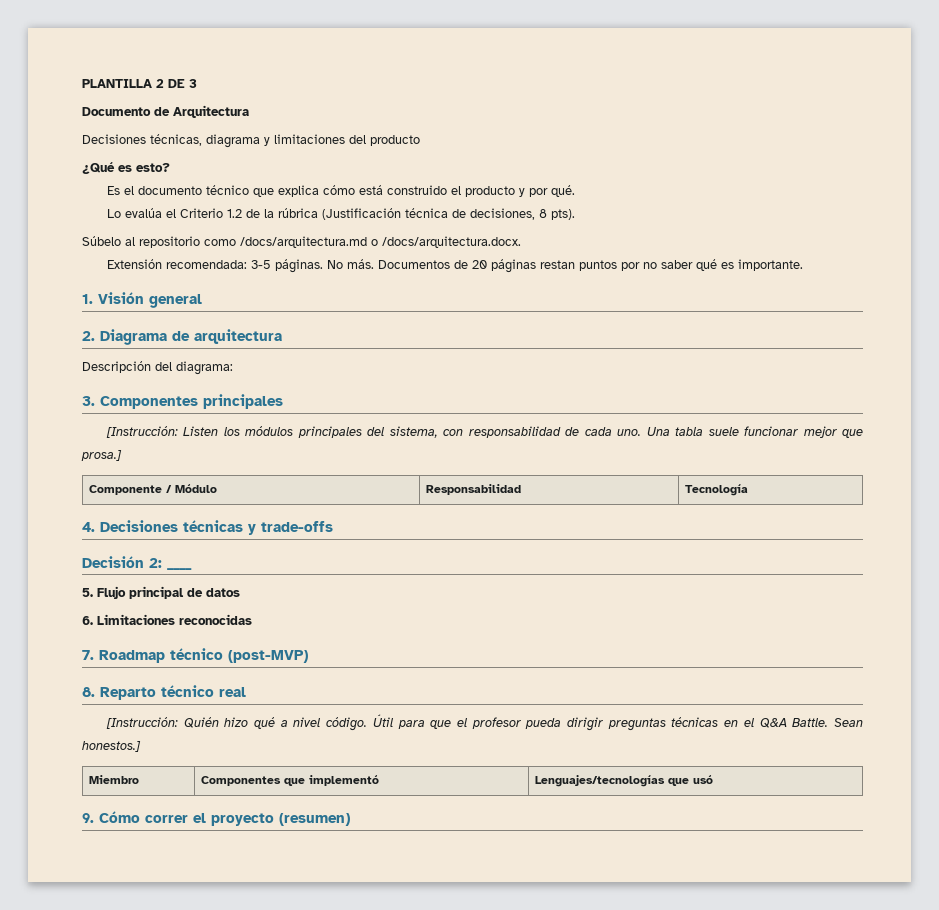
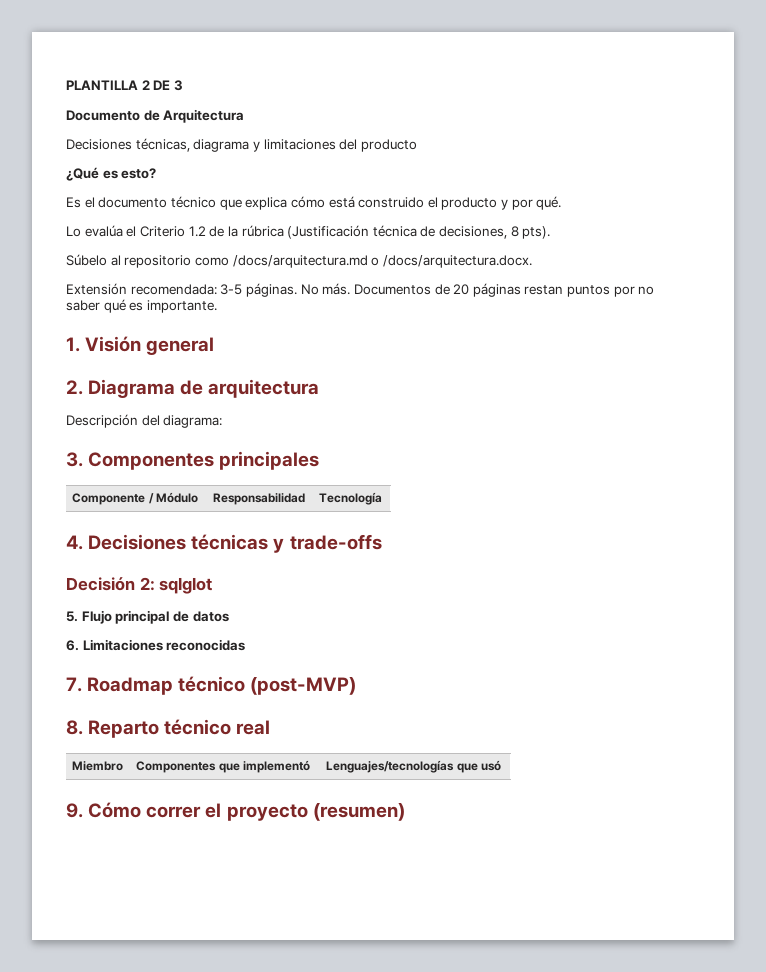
[105,426,864,438] [81,450,122,461] // [Instrucción: Listen los módulos principales del sistema, con responsabilidad de cada uno. Una tabla suele funcionar mejor que prosa.] -> (320, 460) none
[167,568,192,570] ____ -> [159,577,213,594] sqlglot
[105,714,863,731] [82,741,141,752] // [Instrucción: Quién hizo qué a nivel código. Útil para que el profesor pueda dirigir preguntas técnicas en el Q&A Battle. Sean honestos.] -> (271, 727) none

